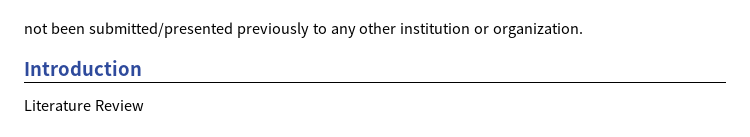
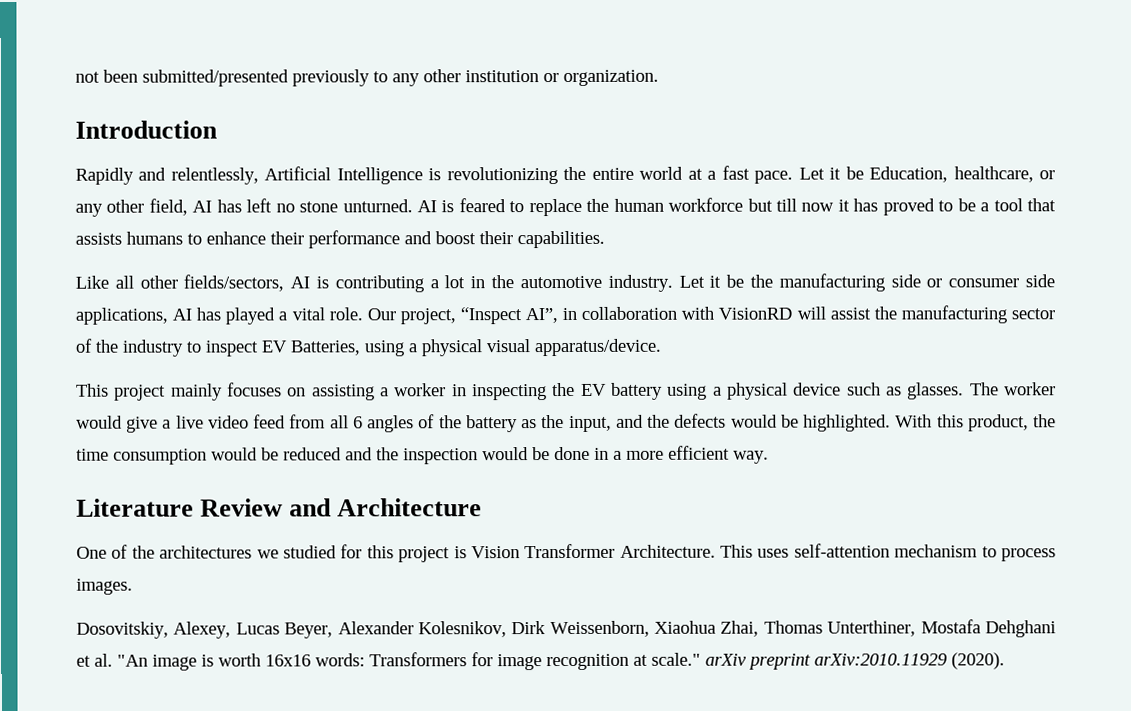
[24,100,144,111] Literature Review -> [75,165,1056,185] [75,197,1057,217] [75,230,605,249] [75,273,1056,293] [75,305,1055,325] [75,338,662,357] [76,382,1057,401] [76,413,1057,433] [76,445,769,465] [76,498,483,517] [76,543,1057,563] [76,578,133,595] [76,619,1056,639] [76,652,1005,671] Rapidly and relentlessly, Artificial Intelligence is revolutionizing the entire world at a fast pace. Let it be Education, healthcare, or any other field, AI has left no stone unturned. AI is feared to replace the human workforce but till now it has proved to be a tool that assists humans to enhance their performance and boost their capabilities. // Like all other fields/sectors, AI is contributing a lot in the automotive industry. Let it be the manufacturing side or consumer side applications, AI has played a vital role. Our project, “Inspect AI”, in collaboration with VisionRD will assist the manufacturing sector of the industry to inspect EV Batteries, using a physical visual apparatus/device. // This project mainly focuses on assisting a worker in inspecting the EV battery using a physical device such as glasses. The worker would give a live video feed from all 6 angles of the battery as the input, and the defects would be highlighted. With this product, the time consumption would be reduced and the inspection would be done in a more efficient way. // Literature Review and Architecture // One of the architectures we studied for this project is Vision Transformer Architecture. This uses self-attention mechanism to process images. // Dosovitskiy, Alexey, Lucas Beyer, Alexander Kolesnikov, Dirk Weissenborn, Xiaohua Zhai, Thomas Unterthiner, Mostafa Dehghani et al. "An image is worth 16x16 words: Transformers for image recognition at scale." arXiv preprint arXiv:2010.11929 (2020).

